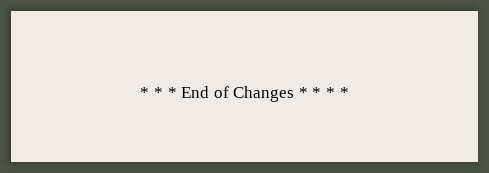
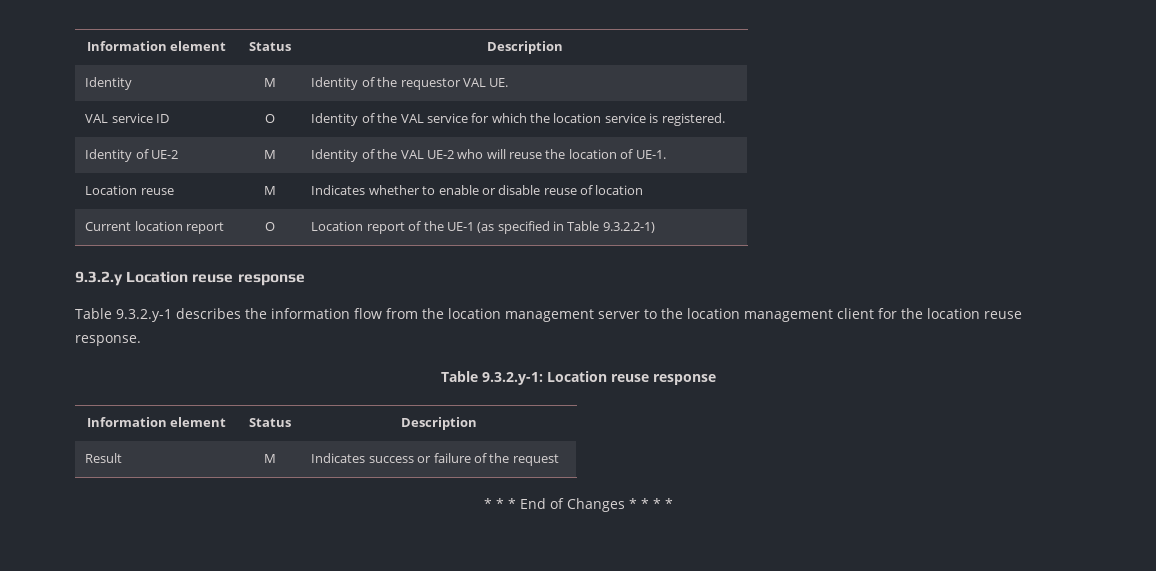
(140, 92) none -> [86,41,227,51] [248,42,291,51] [486,41,563,54] [85,77,133,90] [263,78,276,87] [311,77,509,90] [85,113,170,123] [264,114,275,123] [311,113,725,126] [85,149,179,162] [263,150,276,159] [311,149,666,162] [85,185,174,195] [263,186,276,195] [311,185,644,195] [85,221,225,234] [264,222,275,231] [311,221,655,234] [75,271,305,286] [75,308,1022,322] [75,335,141,346] [440,371,716,385] [86,417,227,427] [248,418,291,427] [401,417,477,430] [85,453,123,463] [263,454,276,463] [311,453,559,466] Information element | Status | Description // Identity | M | Identity of the requestor VAL UE. // VAL service ID | O | Identity of the VAL service for which the location service is registered. // Identity of UE-2 | M | Identity of the VAL UE-2 who will reuse the location of UE-1. // Location reuse | M | Indicates whether to enable or disable reuse of location // Current location report | O | Location report of the UE-1 (as specified in Table 9.3.2.2-1) // 9.3.2.y Location reuse response // Table 9.3.2.y-1 describes the information flow from the location management server to the location management client for the location reuse response. // Table 9.3.2.y-1: Location reuse response // Information element | Status | Description // Result | M | Indicates success or failure of the request //

